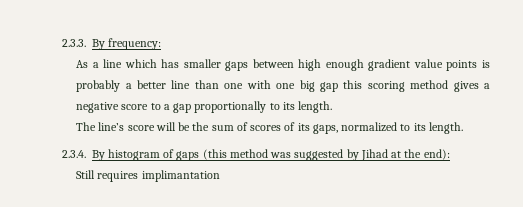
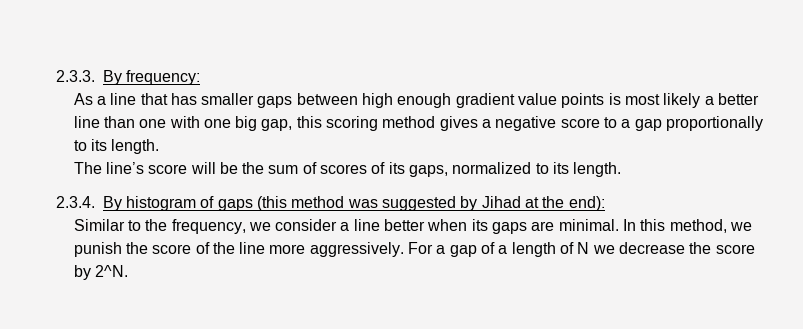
[124,59,157,68] which -> [140,93,168,105] that
[76,80,121,92] probably -> [625,93,701,108] most likely
[319,82,338,92] gap -> [261,119,293,131] gap,
[76,170,220,182] Still requires implimantation -> [73,219,752,234] [73,242,755,257] [73,265,128,280] Similar to the frequency, we consider a line better when its gaps are minimal. In this method, we punish the score of the line more aggressively. For a gap of a length of N we decrease the score by 2^N.

